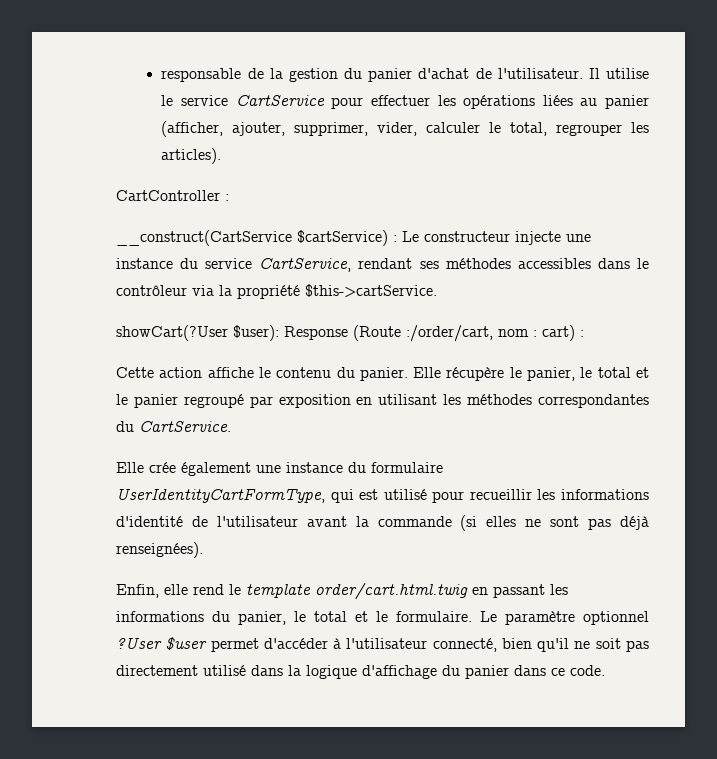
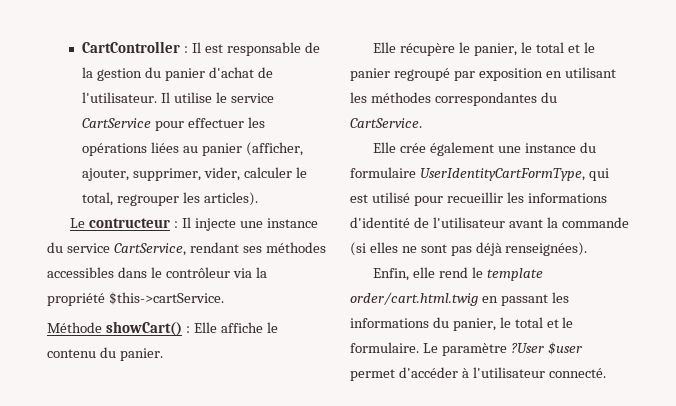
(161, 75) none -> [82,41,224,53] CartController : Il est
[116,190,229,201] [116,230,510,246] CartController : // __construct(CartService $cartService) : Le constructeur -> [70,217,192,228] Le contructeur : Il
[116,325,584,342] [116,367,203,378] showCart(?User $user): Response (Route :/order/cart, nom : cart) : // Cette action -> [47,321,217,336] Méthode showCart() : Elle
(408, 374) none -> (163, 354) //
[583,611,649,625] optionnel -> (507, 349) none
[432,638,649,652] [116,665,605,679] connecté, bien qu'il ne soit pas directement utilisé dans la logique d'affichage du panier dans ce code. -> [548,368,606,378] connecté.

